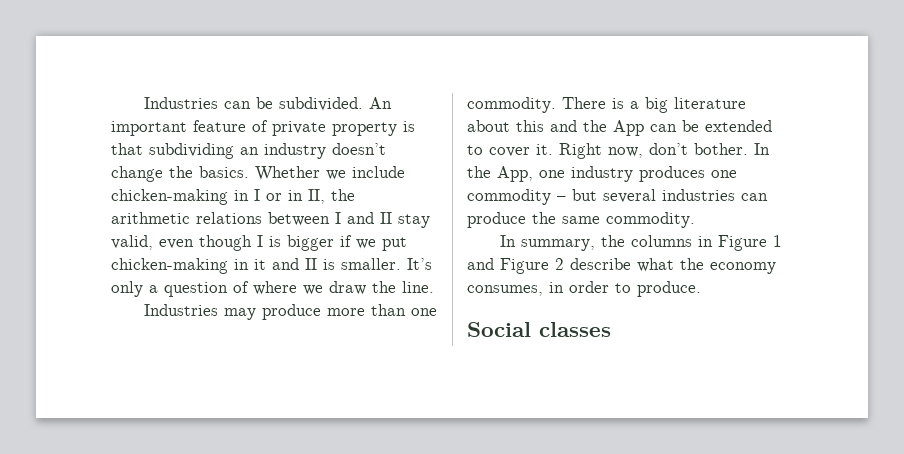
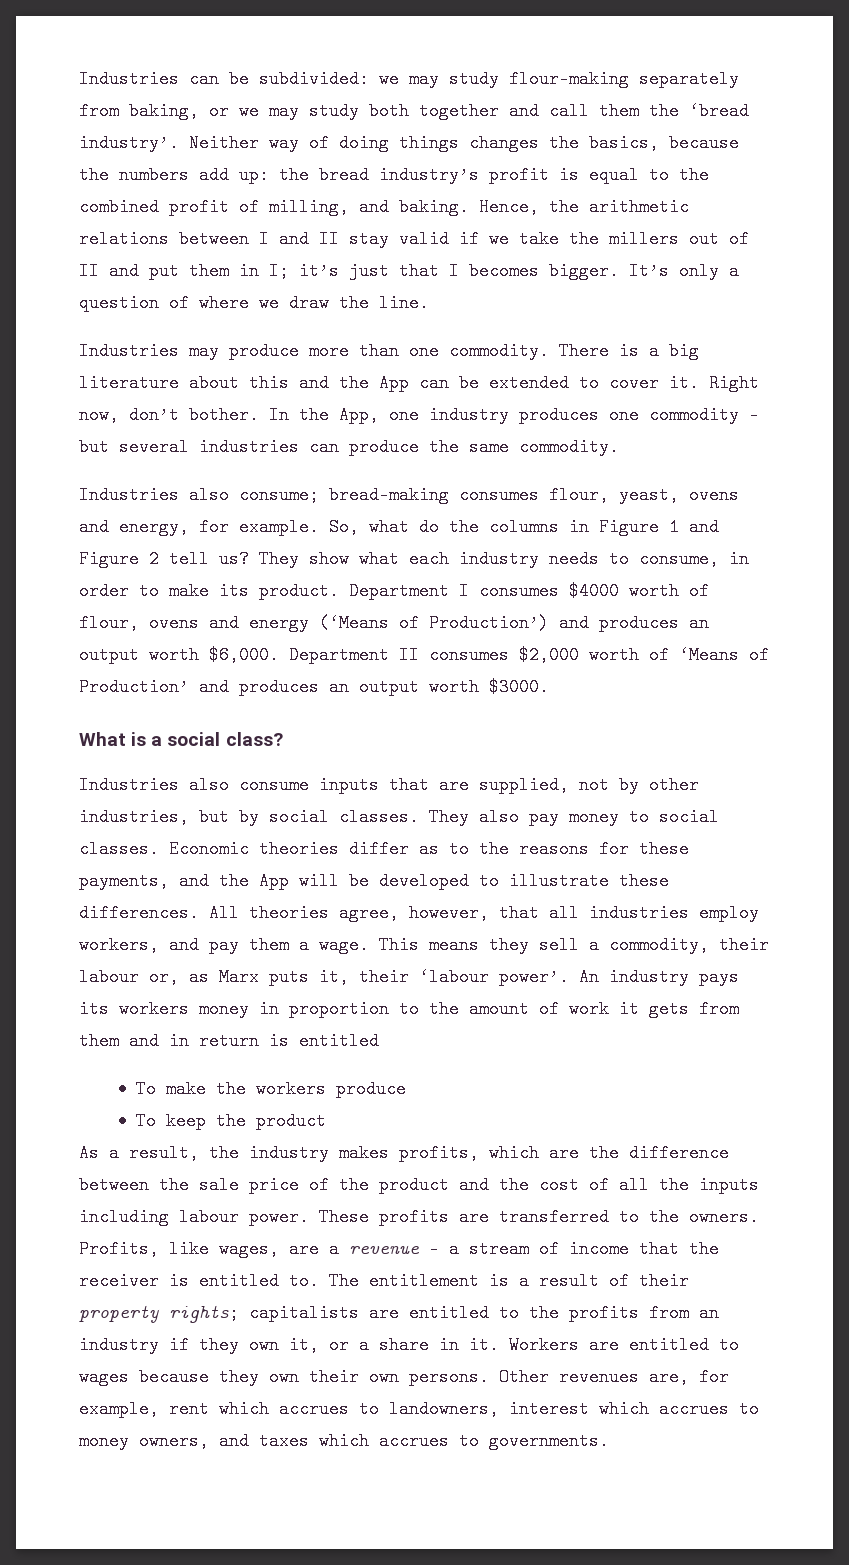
[278,97,392,111] [111,120,415,136] [111,143,386,159] [111,166,405,182] [111,189,325,205] subdivided. An important feature of private property is that subdividing an industry doesn’t change the basics. Whether we include chicken-making in I or in II, -> [259,70,739,88] [79,102,749,120] [79,134,739,152] [79,166,709,184] [79,198,539,216] subdivided: we may study flour-making separately from baking, or we may study both together and call them the ‘bread industry’. Neither way of doing things changes the basics, because the numbers add up: the bread industry’s profit is equal to the combined profit of milling, and baking. Hence,
[111,235,407,251] [111,258,401,274] valid, even though I is bigger if we put chicken-making in it and II is smaller. -> [399,230,749,248] [79,262,619,280] valid if we take the millers out of II and put them in I; it’s just that I becomes bigger.
[499,235,595,251] In summary, -> [79,486,739,504] [79,518,439,536] Industries also consume; bread-making consumes flour, yeast, ovens and energy, for example. So, what do
[570,258,776,274] [467,281,701,297] [467,322,611,337] describe what the economy consumes, in order to produce. // Social classes -> [169,550,749,568] [79,582,709,600] [79,614,709,632] [79,646,769,664] [79,678,549,696] [79,732,283,746] [79,776,699,794] [79,808,719,826] [79,840,689,858] [79,872,669,890] [79,904,759,922] [79,936,769,954] [79,968,739,986] [79,1000,739,1018] [79,1032,379,1050] [136,1080,407,1098] [136,1112,327,1130] [79,1144,729,1162] [79,1176,759,1194] [79,1208,759,1226] [79,1240,719,1258] [79,1272,689,1290] [79,1304,719,1323] [79,1336,739,1354] [79,1368,729,1386] [79,1400,759,1418] [79,1432,609,1450] tell us? They show what each industry needs to consume, in order to make its product. Department I consumes $4000 worth of flour, ovens and energy (‘Means of Production’) and produces an output worth $6,000. Department II consumes $2,000 worth of ‘Means of Production’ and produces an output worth $3000. // What is a social class? // Industries also consume inputs that are supplied, not by other industries, but by social classes. They also pay money to social classes. Economic theories differ as to the reasons for these payments, and the App will be developed to illustrate these differences. All theories agree, however, that all industries employ workers, and pay them a wage. This means they sell a commodity, their labour or, as Marx puts it, their ‘labour power’. An industry pays its workers money in proportion to the amount of work it gets from them and in return is entitled // To make the workers produce // To keep the product // As a result, the industry makes profits, which are the difference between the sale price of the product and the cost of all the inputs including labour power. These profits are transferred to the owners. Profits, like wages, are a revenue – a stream of income that the receiver is entitled to. The entitlement is a result of their property rights; capitalists are entitled to the profits from an industry if they own it, or a share in it. Workers are entitled to wages because they own their own persons. Other revenues are, for example, rent which accrues to landowners, interest which accrues to money owners, and taxes which accrues to governments.

